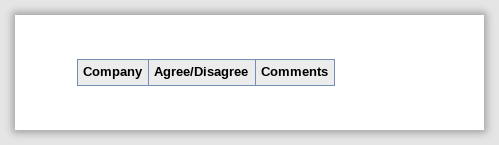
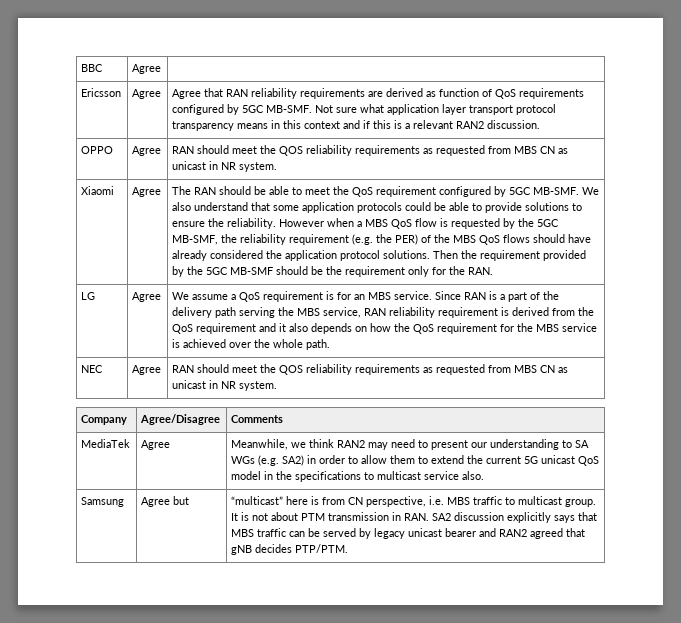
[82,67,143,79] [153,67,248,79] [260,67,328,76] Company | Agree/Disagree | Comments -> [81,64,104,72] [132,64,162,74] [81,88,122,97] [132,89,162,99] [172,88,585,99] [172,104,557,115] [172,120,541,131] [81,146,114,154] [132,146,162,156] [172,145,569,156] [172,161,278,172] [81,186,115,195] [132,187,162,197] [172,186,600,197] [172,202,583,213] [172,218,560,229] [172,234,592,245] [172,250,587,261] [172,266,494,277] [81,292,96,300] [132,292,162,302] [172,291,560,302] [172,307,595,318] [172,323,598,334] [172,339,331,350] [81,365,104,373] [132,365,162,375] [172,364,569,375] [172,380,278,391] [81,415,128,425] [140,414,221,425] [231,415,284,423] [81,439,131,448] [141,440,171,450] [231,439,590,450] [231,455,600,466] [231,471,485,482] [81,497,125,507] [141,496,190,507] [231,496,597,507] [231,512,598,523] [231,528,586,539] [231,544,349,555] BBC | Agree | // Ericsson | Agree | Agree that RAN reliability requirements are derived as function of QoS requirements configured by 5GC MB-SMF. Not sure what application layer transport protocol transparency means in this context and if this is a relevant RAN2 discussion. // OPPO | Agree | RAN should meet the QOS reliability requirements as requested from MBS CN as unicast in NR system. // Xiaomi | Agree | The RAN should be able to meet the QoS requirement configured by 5GC MB-SMF. We also understand that some application protocols could be able to provide solutions to ensure the reliability. However when a MBS QoS flow is requested by the 5GC MB-SMF, the reliability requirement (e.g. the PER) of the MBS QoS flows should have already considered the application protocol solutions. Then the requirement provided by the 5GC MB-SMF should be the requirement only for the RAN. // LG | Agree | We assume a QoS requirement is for an MBS service. Since RAN is a part of the delivery path serving the MBS service, RAN reliability requirement is derived from the QoS requirement and it also depends on how the QoS requirement for the MBS service is achieved over the whole path. // NEC | Agree | RAN should meet the QOS reliability requirements as requested from MBS CN as unicast in NR system. // Company | Agree/Disagree | Comments // MediaTek | Agree | Meanwhile, we think RAN2 may need to present our understanding to SA WGs (e.g. SA2) in order to allow them to extend the current 5G unicast QoS model in the specifications to multicast service also. // Samsung | Agree but | “multicast” here is from CN perspective, i.e. MBS traffic to multicast group. It is not about PTM transmission in RAN. SA2 discussion explicitly says that MBS traffic can be served by legacy unicast bearer and RAN2 agreed that gNB decides PTP/PTM.

